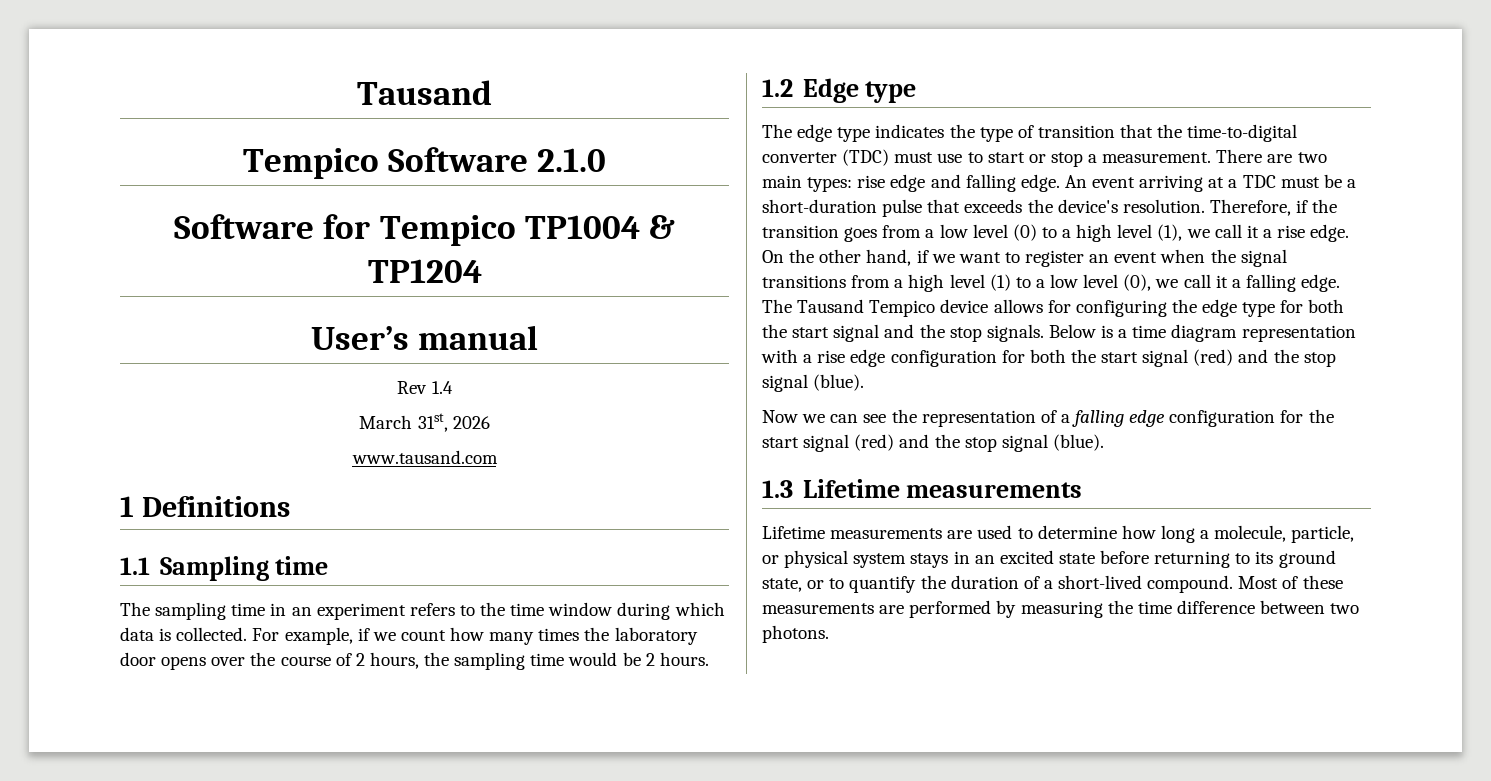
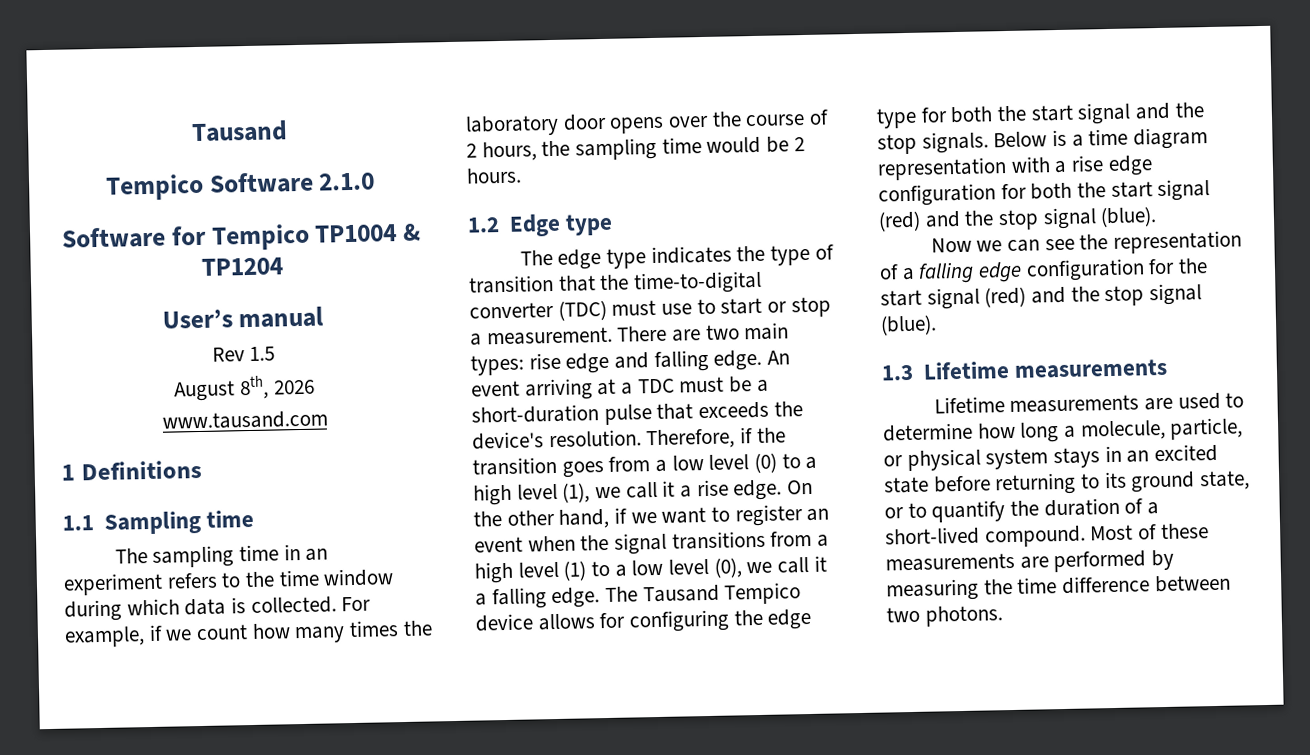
[431,381,453,394] [359,413,448,432] 1.4 // March 31st, -> [249,346,276,361] [173,375,269,402] 1.5 // August 8th,

